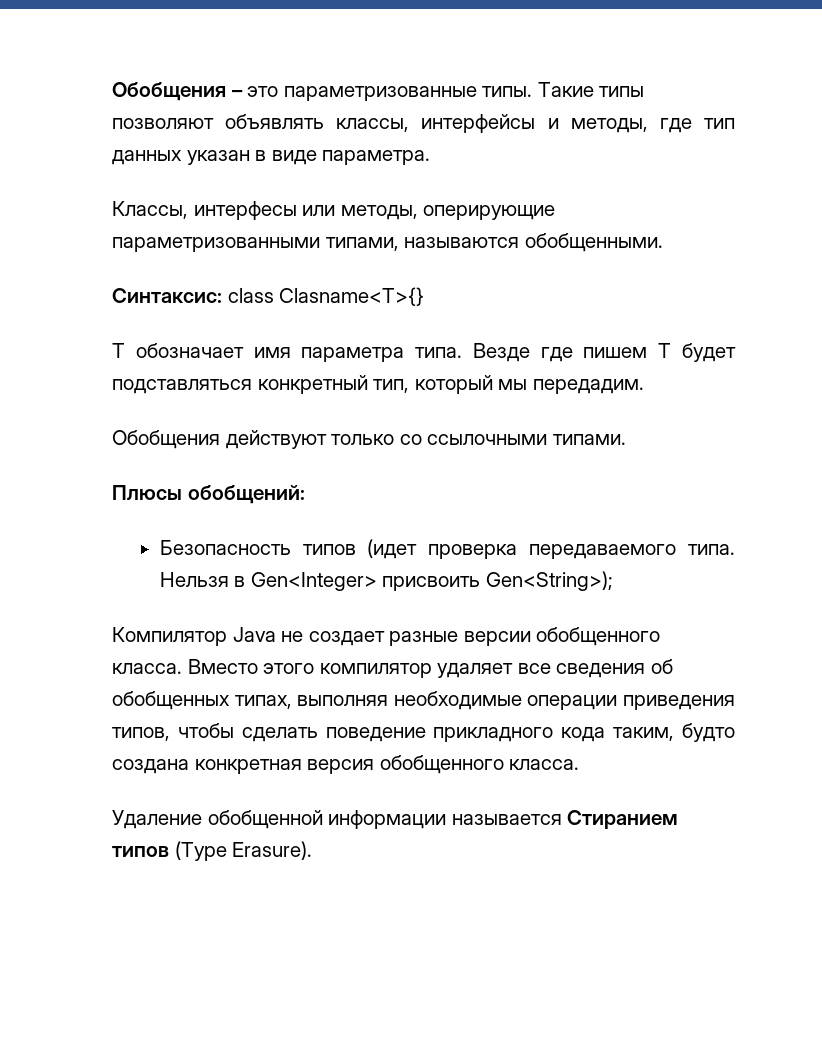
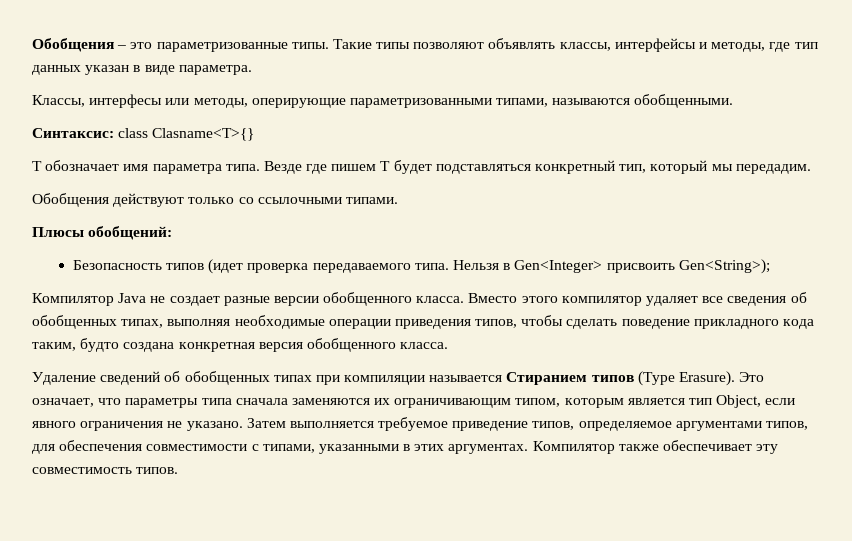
[207,810,447,829] обобщенной информации -> [100,371,426,385] сведений об обобщенных типах при компиляции
(313, 850) none -> [739,372,765,382] [32,395,796,408] [32,417,809,431] [32,440,779,454] [32,467,179,474] Это означает, что параметры типа сначала заменяются их ограничивающим типом, которым является тип Object, если явного ограничения не указано. Затем выполняется требуемое приведение типов, определяемое аргументами типов, для обеспечения совместимости с типами, указанными в этих аргументах. Компилятор также обеспечивает эту совместимость типов.

